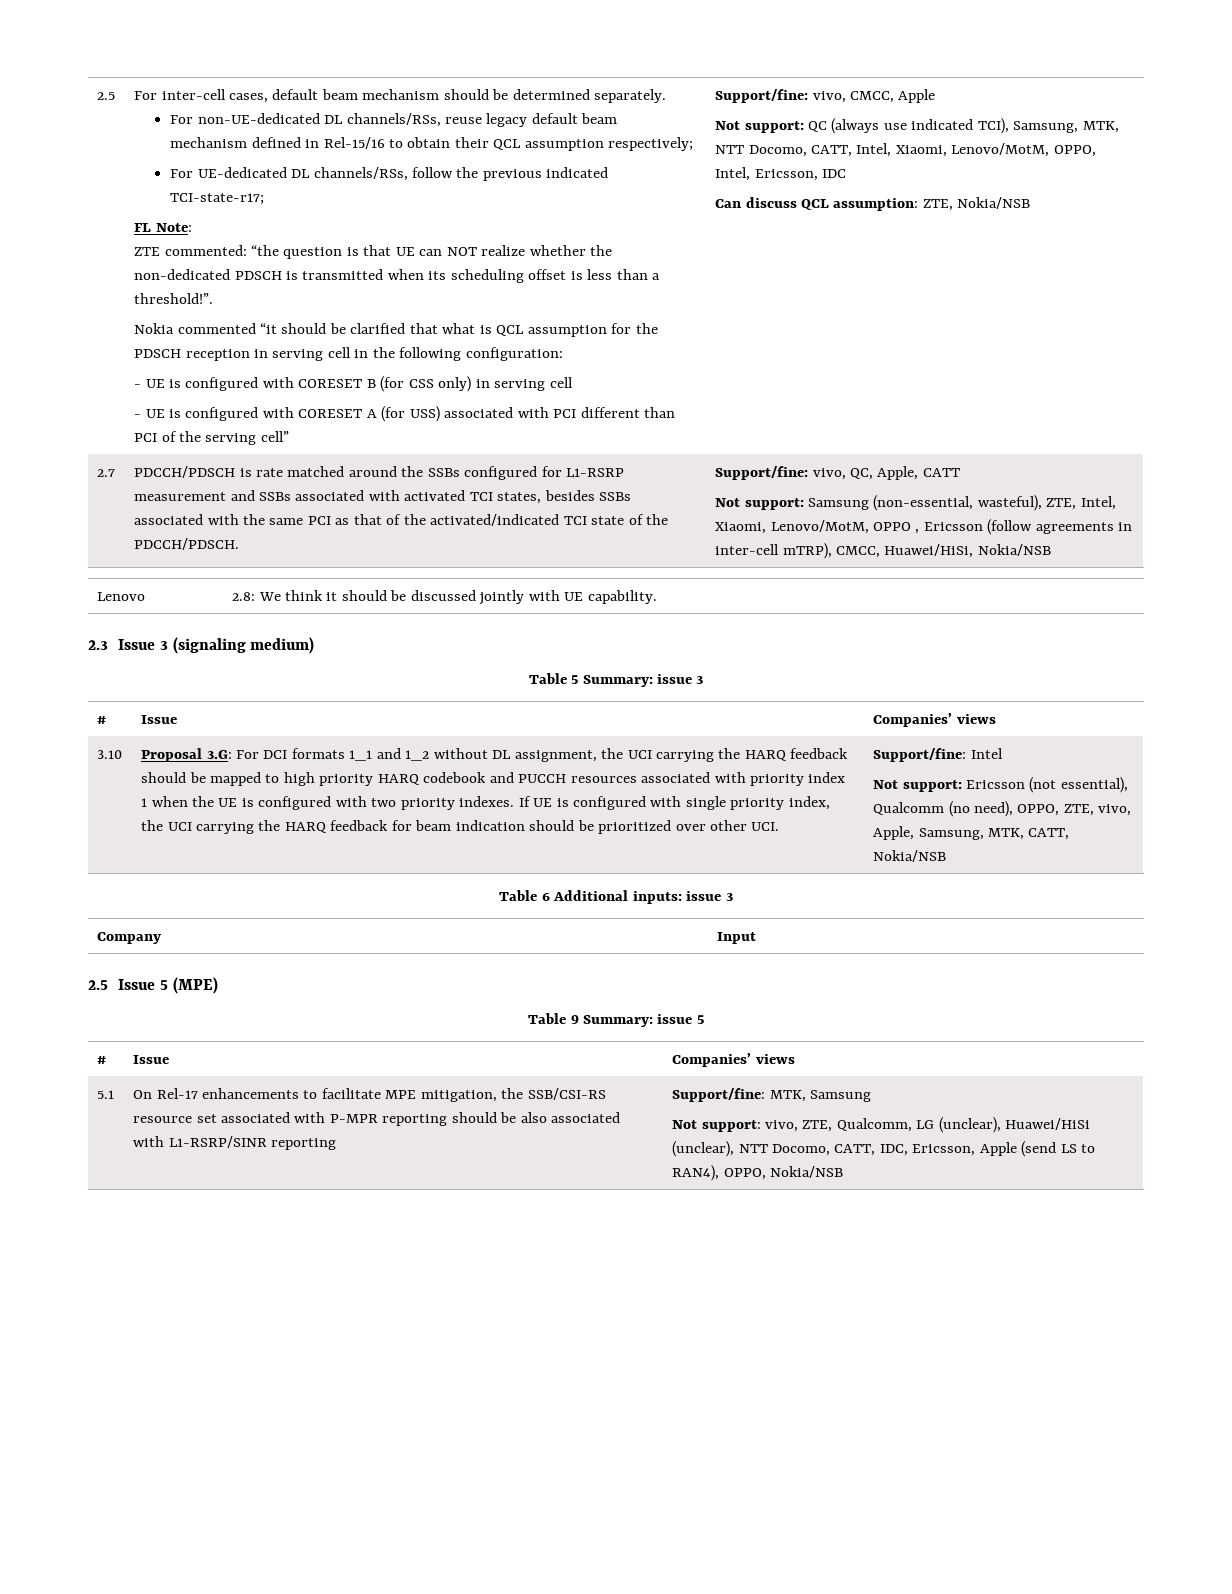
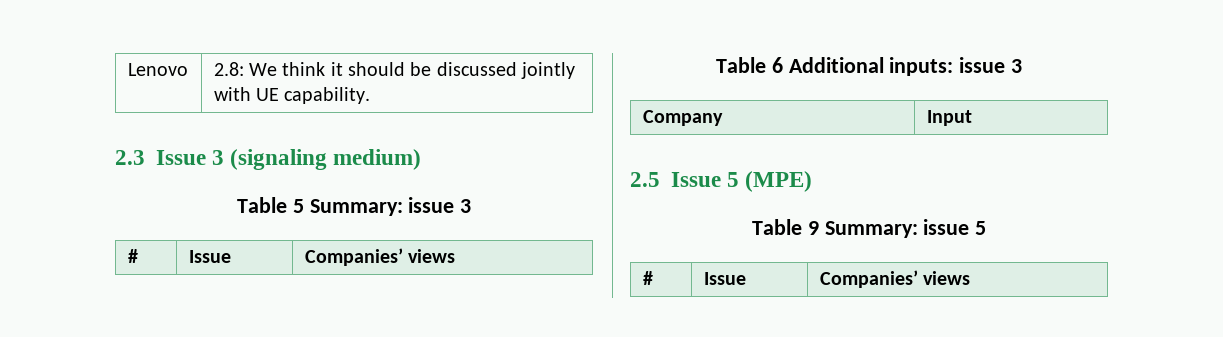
[97,92,116,100] [134,89,667,103] [170,113,618,127] [170,137,694,151] [170,167,609,181] [170,193,265,205] [134,223,192,232] [134,245,613,259] [134,269,661,283] [134,293,214,304] [134,323,658,337] [134,347,563,361] [134,376,573,392] [134,406,676,422] [134,431,289,445] [715,89,936,103] [715,118,1119,134] [715,143,1096,157] [715,167,847,181] [715,197,1031,211] [97,469,116,477] [134,466,625,480] [134,490,632,504] [134,514,669,526] [134,538,240,550] [715,466,960,480] [715,495,1116,511] [715,519,1133,535] [715,543,1051,559] 2.5 | For inter-cell cases, default beam mechanism should be determined separately. // For non-UE-dedicated DL channels/RSs, reuse legacy default beam mechanism defined in Rel-15/16 to obtain their QCL assumption respectively; // For UE-dedicated DL channels/RSs, follow the previous indicated TCI-state-r17; // FL Note: // ZTE commented: “the question is that UE can NOT realize whether the non-dedicated PDSCH is transmitted when its scheduling offset is less than a threshold!”. // Nokia commented “it should be clarified that what is QCL assumption for the PDSCH reception in serving cell in the following configuration: // - UE is configured with CORESET B (for CSS only) in serving cell // - UE is configured with CORESET A (for USS) associated with PCI different than PCI of the serving cell” | Support/fine: vivo, CMCC, Apple // Not support: QC (always use indicated TCI), Samsung, MTK, NTT Docomo, CATT, Intel, Xiaomi, Lenovo/MotM, OPPO, Intel, Ericsson, IDC // Can discuss QCL assumption: ZTE, Nokia/NSB // 2.7 | PDCCH/PDSCH is rate matched around the SSBs configured for L1-RSRP measurement and SSBs associated with activated TCI states, besides SSBs associated with the same PCI as that of the activated/indicated TCI state of the PDCCH/PDSCH. | Support/fine: vivo, QC, Apple, CATT // Not support: Samsung (non-essential, wasteful), ZTE, Intel, Xiaomi, Lenovo/MotM, OPPO , Ericsson (follow agreements in inter-cell mTRP), CMCC, Huawei/HiSi, Nokia/NSB // -> (127, 69) none
[97,750,123,759] [141,748,849,762] [141,772,846,786] [141,796,830,810] [141,820,780,834] [873,748,1003,762] [873,777,1128,793] [873,801,1132,817] [873,826,1070,840] [873,850,947,862] // 3.10 | Proposal 3.G: For DCI formats 1_1 and 1_2 without DL assignment, the UCI carrying the HARQ feedback should be mapped to high priority HARQ codebook and PUCCH resources associated with priority index 1 when the UE is configured with two priority indexes. If UE is configured with single priority index, the UCI carrying the HARQ feedback for beam indication should be prioritized over other UCI. | Support/fine: Intel // Not support: Ericsson (not essential), Qualcomm (no need), OPPO, ZTE, vivo, Apple, Samsung, MTK, CATT, Nokia/NSB -> (456, 256) none
[97,1090,115,1099] [133,1088,606,1102] [133,1112,621,1126] [133,1136,337,1150] [672,1088,872,1102] [672,1117,1091,1133] [672,1141,1096,1157] [672,1165,844,1181] // 5.1 | On Rel-17 enhancements to facilitate MPE mitigation, the SSB/CSI-RS resource set associated with P-MPR reporting should be also associated with L1-RSRP/SINR reporting | Support/fine: MTK, Samsung // Not support: vivo, ZTE, Qualcomm, LG (unclear), Huawei/HiSi (unclear), NTT Docomo, CATT, IDC, Ericsson, Apple (send LS to RAN4), OPPO, Nokia/NSB -> (971, 278) none

